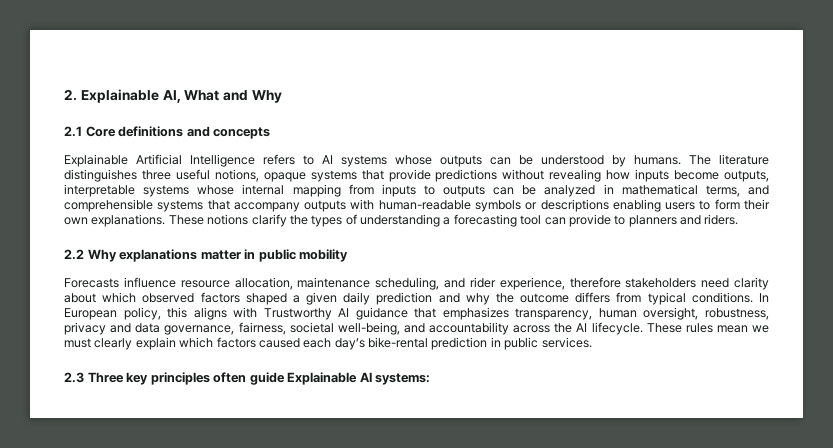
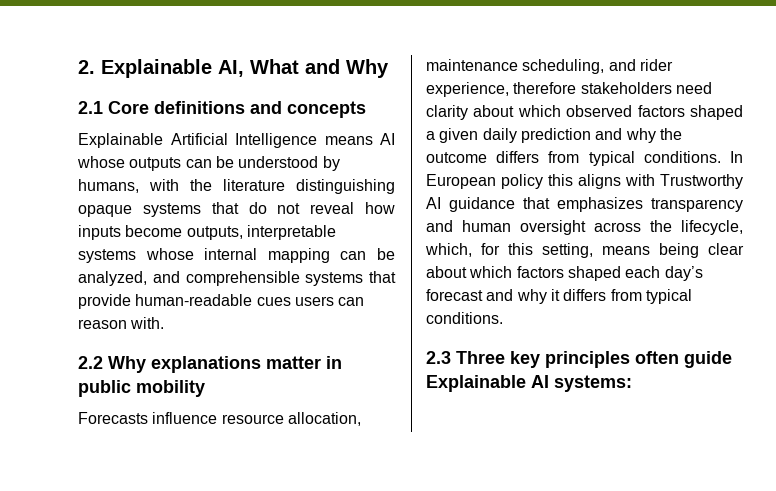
[263,154,387,167] refers to AI systems -> [324,133,395,145] means AI
[634,154,769,165] [64,169,602,182] humans. The literature distinguishes three useful notions, opaque systems that provide predictions without revealing -> [78,179,395,194] [78,202,355,217] humans, with the literature distinguishing opaque systems that do not reveal
[348,184,769,197] [64,199,771,212] [64,214,739,227] from inputs to outputs can be analyzed in mathematical terms, and comprehensible systems that accompany outputs with human-readable symbols or descriptions enabling users to form their own explanations. These notions clarify the types of understanding a forecasting tool can provide to planners and riders. -> [340,248,395,260] [78,271,396,286] [78,294,365,309] [78,317,165,329] can be analyzed, and comprehensible systems that provide human-readable cues users can reason with.
[123,307,161,320] policy, -> [501,174,543,189] policy
[515,307,770,320] [64,322,769,335] [64,337,176,350] transparency, human oversight, robustness, privacy and data governance, fairness, societal well-being, and accountability across the AI lifecycle. These rules mean we must clearly explain -> [651,198,743,212] [426,220,743,235] [425,243,744,258] [426,266,467,278] transparency and human oversight across the lifecycle, which, for this setting, means being clear about
[258,338,300,348] caused -> [567,266,621,281] shaped
[368,337,592,350] bike-rental prediction in public services. -> [426,289,692,304] [426,312,503,324] forecast and why it differs from typical conditions.

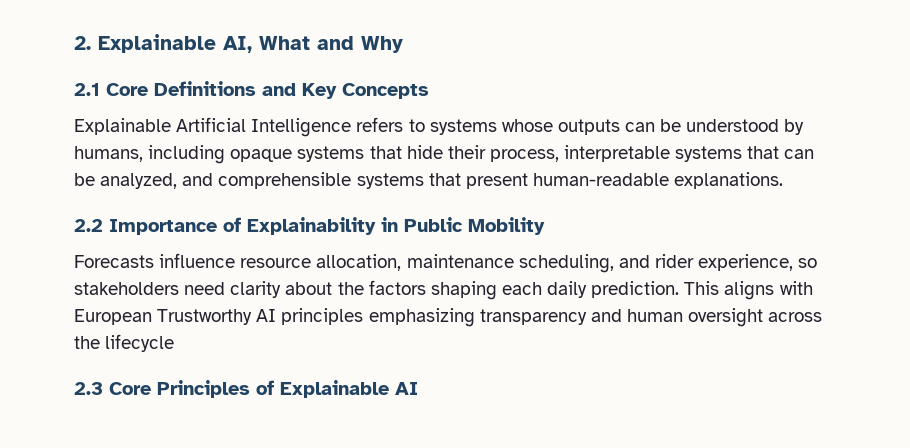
[154,101,366,118] definitions and concepts -> [154,81,429,99] Definitions and Key Concepts
[324,133,395,145] means AI -> [356,117,497,135] refers to systems
[149,179,395,194] [78,202,395,217] [78,225,336,240] [78,248,330,263] with the literature distinguishing opaque systems that do not reveal how inputs become outputs, interpretable systems whose internal mapping -> [148,145,780,164] including opaque systems that hide their process, interpretable systems that
[78,294,365,309] [78,317,165,329] [78,356,342,373] [78,380,205,397] provide human-readable cues users can reason with. // 2.2 Why explanations matter in public mobility -> [465,172,784,189] [74,217,545,235] present human-readable explanations. // 2.2 Importance of Explainability in Public Mobility
[513,82,577,94] therefore -> [798,258,818,268] so
[517,105,743,120] [426,128,682,143] [426,151,743,166] [426,174,573,189] which observed factors shaped a given daily prediction and why the outcome differs from typical conditions. In European policy this -> [337,280,720,300] the factors shaping each daily prediction. This
(655, 180) none -> [74,309,152,325] European
[449,197,643,212] guidance that emphasizes -> [281,308,475,327] principles emphasizing
[681,220,743,235] [425,243,744,258] [426,266,703,281] [426,289,692,304] [426,312,503,324] [426,351,732,368] lifecycle, which, for this setting, means being clear about which factors shaped each day’s forecast and why it differs from typical conditions. // 2.3 Three key principles often guide -> [105,334,175,352] [74,380,274,398] lifecycle // 2.3 Core Principles of
[554,375,632,392] systems: -> (418, 388) none

